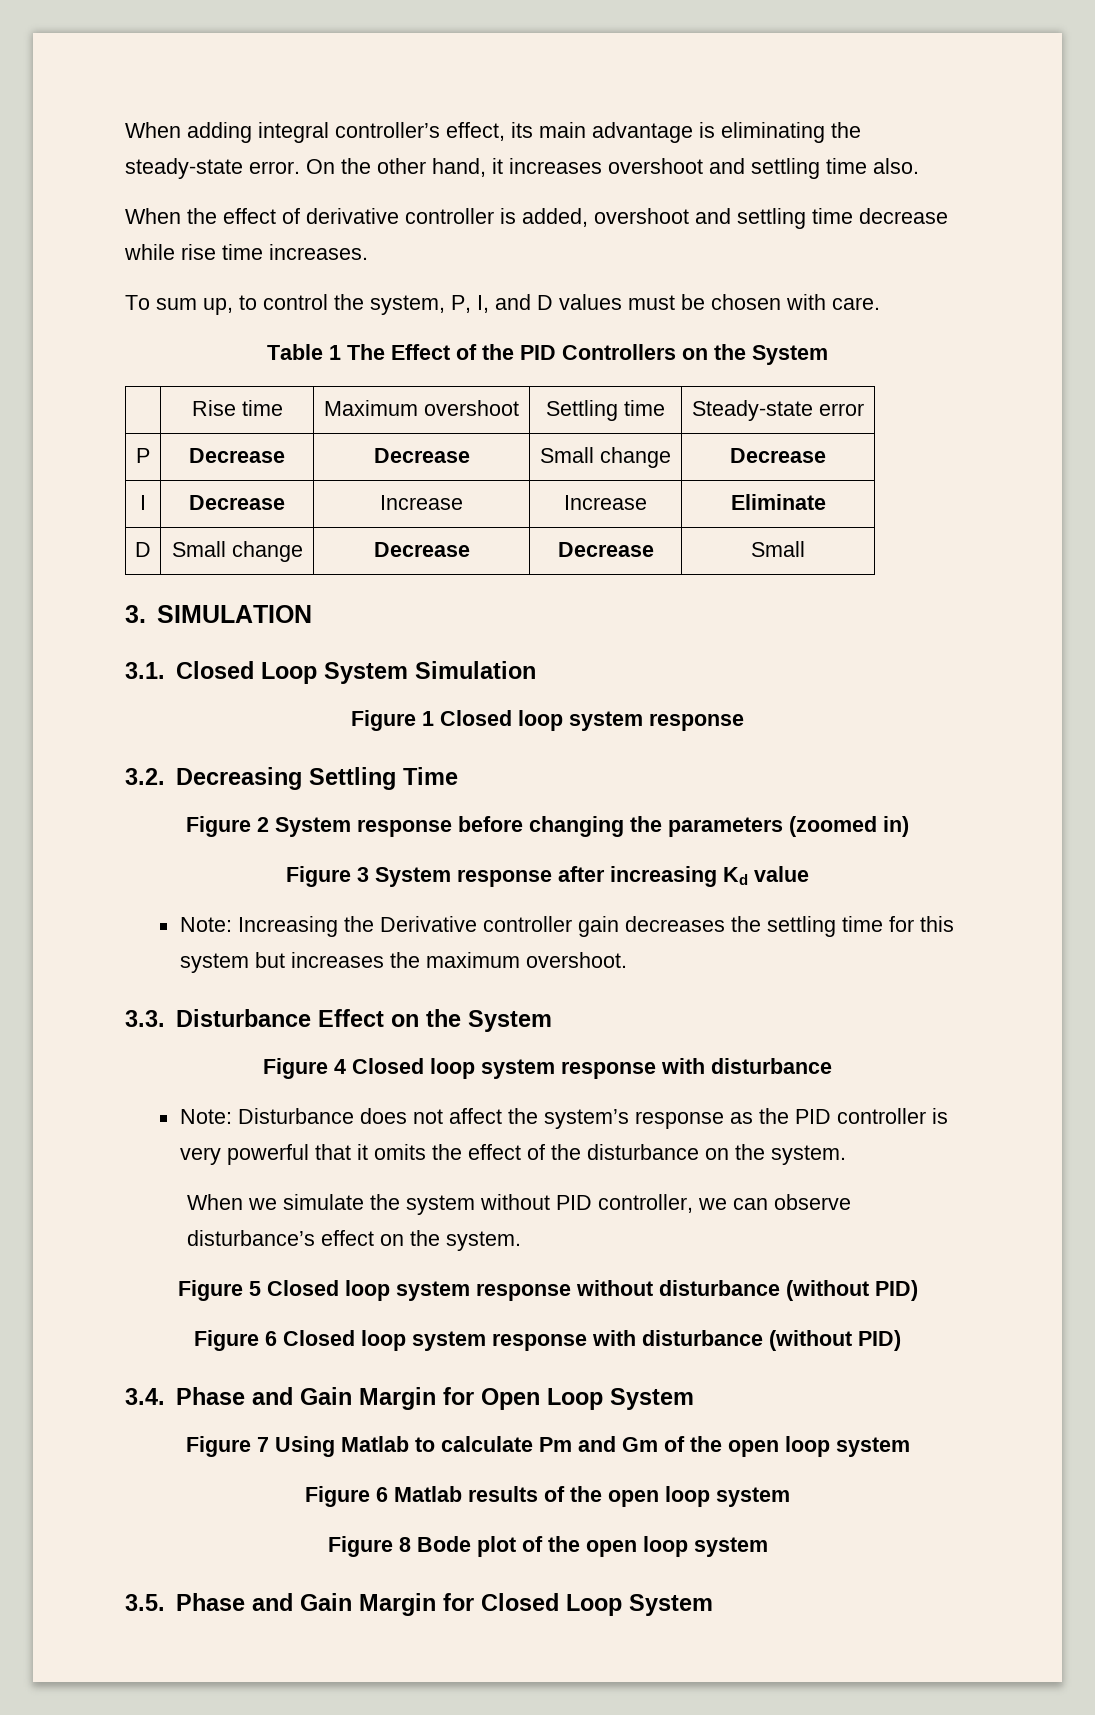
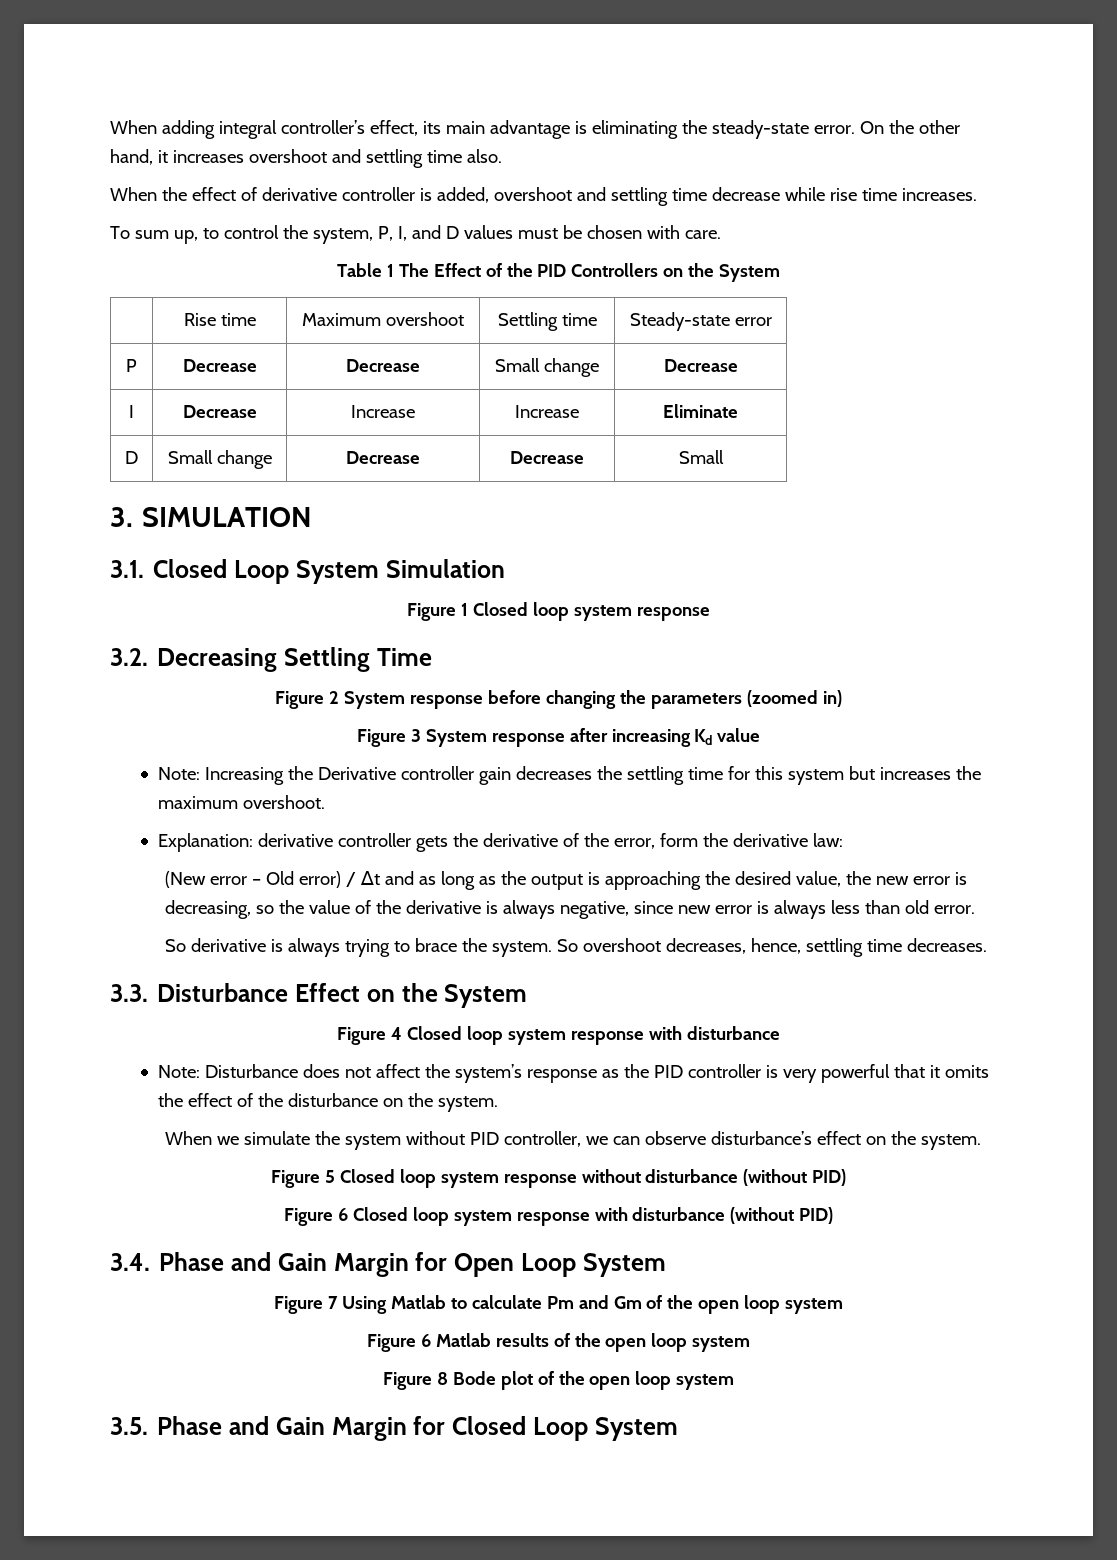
(627, 960) none -> [158,833,844,852] [165,871,968,890] [165,900,976,919] [165,938,988,957] // Explanation: derivative controller gets the derivative of the error, form the derivative law: // (New error – Old error) / ∆t and as long as the output is approaching the desired value, the new error is decreasing, so the value of the derivative is always negative, since new error is always less than old error. // So derivative is always trying to brace the system. So overshoot decreases, hence, settling time decreases.

